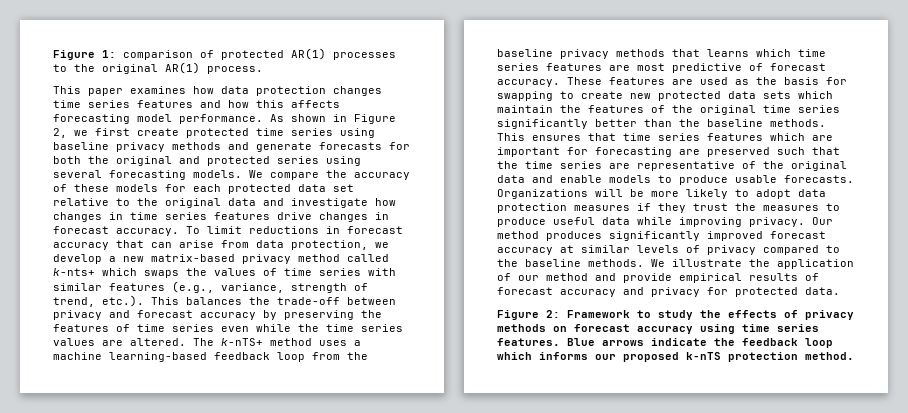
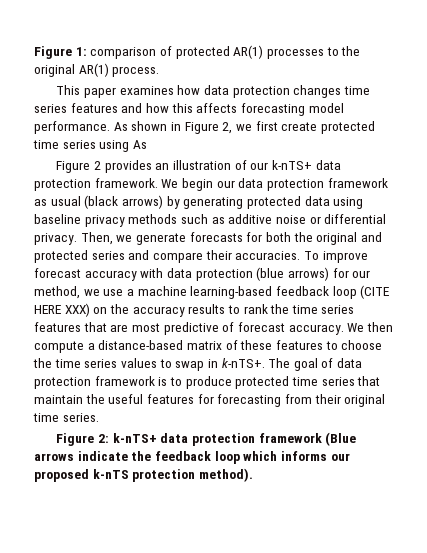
[53,142,249,152] baseline privacy methods and -> [132,140,147,149] [56,160,341,173] [34,178,388,191] [34,195,364,209] [34,214,387,227] [34,232,133,245] As // Figure 2 provides an illustration of our k-nTS+ data protection framework. We begin our data protection framework as usual (black arrows) by generating protected data using baseline privacy methods such as additive noise or differential privacy. Then, we
[326,156,361,166] [53,170,410,180] [53,184,354,194] [53,198,396,208] [53,212,389,222] [53,226,403,236] [53,240,389,250] [53,254,389,264] [53,268,396,278] [53,281,368,293] [53,295,396,307] [53,310,382,320] [53,324,403,332] [53,338,347,346] using several forecasting models. We compare the accuracy of these models for each protected data set relative to the original data and investigate how changes in time series features drive changes in forecast accuracy. To limit reductions in forecast accuracy that can arise from data protection, we develop a new matrix-based privacy method called k-nts+ which swaps the values of time series with similar features (e.g., variance, strength of trend, etc.). This balances the trade-off between privacy and forecast accuracy by preserving the features of time series even while the time series values are altered. The k-nTS+ method uses -> [128,250,368,263] [34,267,371,281] [34,286,124,299] and compare their accuracies. To improve forecast accuracy with data protection (blue arrows) for our method, we use
[312,352,368,360] [497,49,826,59] [497,63,602,71] from the baseline privacy methods that learns which time series features -> [360,285,390,299] [34,303,355,317] [34,322,107,332] (CITE HERE XXX) on the accuracy results to rank the time series features that
[567,77,847,85] [497,91,833,101] [497,105,840,115] [497,119,826,129] [497,133,833,141] [497,147,840,157] [497,161,847,171] [497,175,854,185] [497,189,826,199] [497,203,840,213] [497,217,833,227] [497,231,826,241] [497,245,840,255] [497,259,854,269] [497,273,819,283] [497,287,840,297] [497,310,854,320] [497,324,819,334] [497,338,595,346] These features are used as the basis for swapping to create new protected data sets which maintain the features of the original time series significantly better than the baseline methods. This ensures that time series features which are important for forecasting are preserved such that the time series are representative of the original data and enable models to produce usable forecasts. Organizations will be more likely to adopt data protection measures if they trust the measures to produce useful data while improving privacy. Our method produces significantly improved forecast accuracy at similar levels of privacy compared to the baseline methods. We illustrate the application of our method and provide empirical results of forecast accuracy and privacy for protected data. // Figure 2: Framework to study the effects of privacy methods on forecast accuracy using time series features. Blue -> [347,322,393,332] [34,340,383,353] [33,358,363,371] [34,376,381,389] [34,394,386,407] [33,413,99,422] [56,432,357,446] We then compute a distance-based matrix of these features to choose the time series values to swap in k-nTS+. The goal of data protection framework is to produce protected time series that maintain the useful features for forecasting from their original time series. // Figure 2: k-nTS+ data protection framework (Blue
[805,352,854,360] method. -> [198,468,253,482] method).

